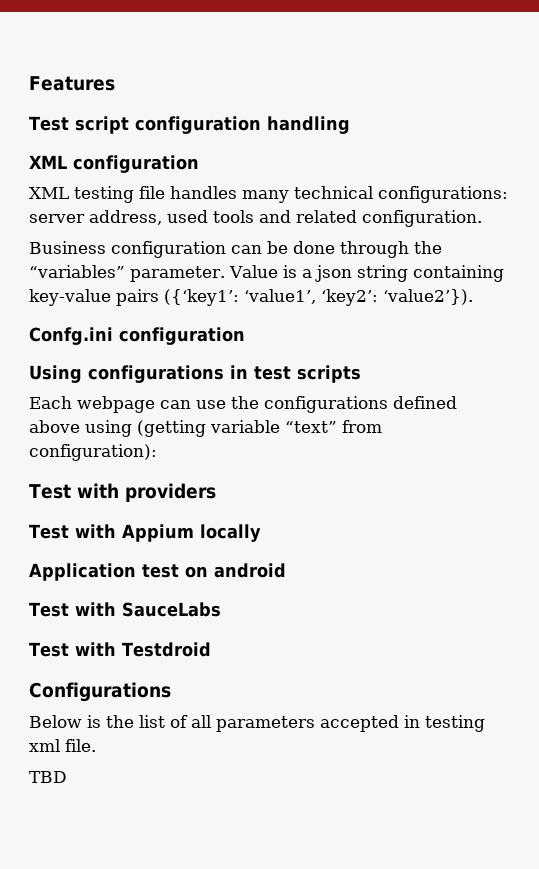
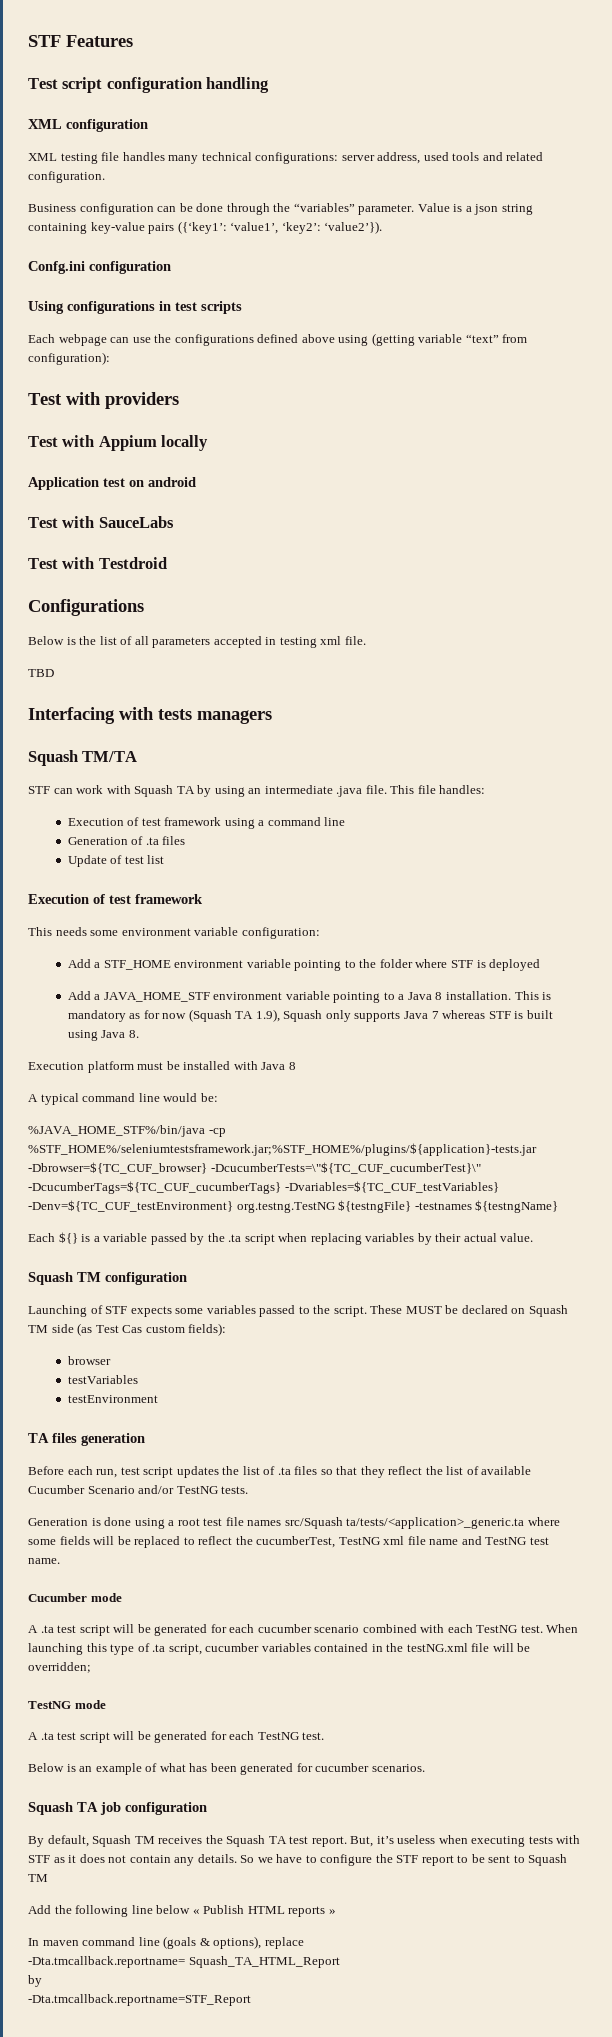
(29, 83) none -> [28,35,61,47] STF
(67, 777) none -> [28,707,272,724] [28,750,138,766] [28,785,486,797] [67,817,346,829] [67,836,186,845] [67,855,165,867] [28,894,203,904] [28,927,320,939] [67,959,541,971] [67,991,552,1003] [67,1009,553,1022] [67,1030,139,1041] [28,1061,296,1073] [28,1093,218,1105] [28,1125,226,1137] [28,1143,537,1156] [28,1162,481,1174] [28,1181,499,1194] [28,1200,559,1213] [28,1232,534,1245] [28,1272,187,1285] [28,1305,568,1317] [28,1323,227,1336] [67,1356,111,1365] [67,1375,138,1384] [67,1395,158,1403] [28,1433,145,1446] [28,1466,532,1478] [28,1485,249,1494] [28,1517,560,1529] [28,1536,549,1548] [28,1558,60,1564] [28,1593,122,1602] [28,1624,579,1636] [28,1643,531,1655] [28,1662,91,1673] [28,1700,106,1709] [28,1731,325,1743] [28,1763,425,1775] [28,1802,207,1815] [28,1835,581,1847] [28,1854,568,1866] [28,1874,48,1882] [28,1905,336,1917] [28,1936,304,1949] [28,1956,340,1968] [28,1975,42,1987] [28,1994,251,2006] // Interfacing with tests managers // Squash TM/TA // STF can work with Squash TA by using an intermediate .java file. This file handles: // Execution of test framework using a command line // Generation of .ta files // Update of test list // Execution of test framework // This needs some environment variable configuration: // Add a STF_HOME environment variable pointing to the folder where STF is deployed // Add a JAVA_HOME_STF environment variable pointing to a Java 8 installation. This is mandatory as for now (Squash TA 1.9), Squash only supports Java 7 whereas STF is built using Java 8. // Execution platform must be installed with Java 8 // A typical command line would be: // %JAVA_HOME_STF%/bin/java -cp %STF_HOME%/seleniumtestsframework.jar;%STF_HOME%/plugins/${application}-tests.jar -Dbrowser=${TC_CUF_browser} -DcucumberTests=\"${TC_CUF_cucumberTest}\" -DcucumberTags=${TC_CUF_cucumberTags} -Dvariables=${TC_CUF_testVariables} -Denv=${TC_CUF_testEnvironment} org.testng.TestNG ${testngFile} -testnames ${testngName} // Each ${} is a variable passed by the .ta script when replacing variables by their actual value. // Squash TM configuration // Launching of STF expects some variables passed to the script. These MUST be declared on Squash TM side (as Test Cas custom fields): // browser // testVariables // testEnvironment // TA files generation // Before each run, test script updates the list of .ta files so that they reflect the list of available Cucumber Scenario and/or TestNG tests. // Generation is done using a root test file names src/Squash ta/tests/<application>_generic.ta where some fields will be replaced to reflect the cucumberTest, TestNG xml file name and TestNG test name. // Cucumber mode // A .ta test script will be generated for each cucumber scenario combined with each TestNG test. When launching this type of .ta script, cucumber variables contained in the testNG.xml file will be overridden; // TestNG mode // A .ta test script will be generated for each TestNG test. // Below is an example of what has been generated for cucumber scenarios. // Squash TA job configuration // By default, Squash TM receives the Squash TA test report. But, it’s useless when executing tests with STF as it does not contain any details. So we have to configure the STF report to be sent to Squash TM // Add the following line below « Publish HTML reports » // In maven command line (goals & options), replace // -Dta.tmcallback.reportname= Squash_TA_HTML_Report // by // -Dta.tmcallback.reportname=STF_Report

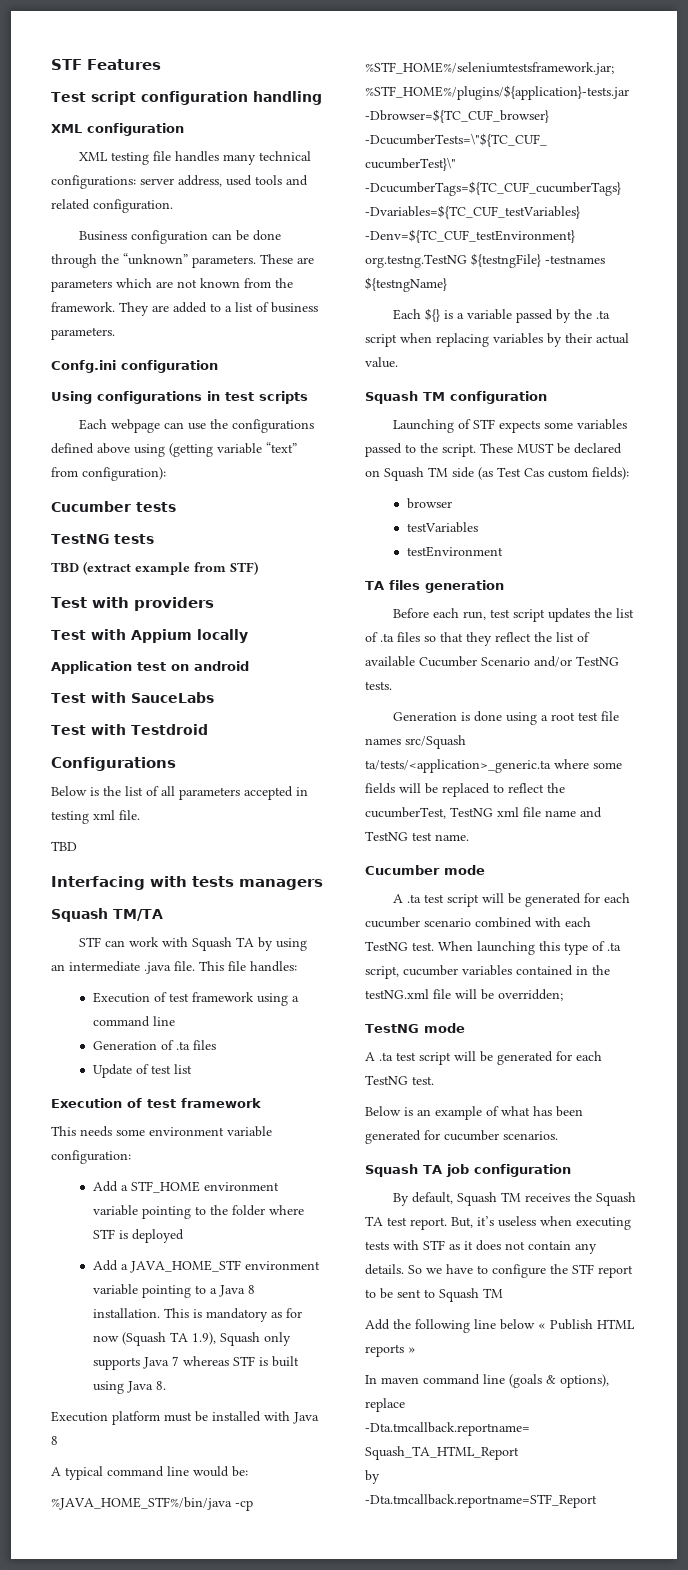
[293,203,533,215] [28,221,383,234] “variables” parameter. Value is a json string containing key-value pairs ({‘key1’: ‘value1’, ‘key2’: ‘value2’}). -> [123,253,314,268] [51,278,293,292] [51,302,318,316] [51,327,115,340] “unknown” parameters. These are parameters which are not known from the framework. They are added to a list of business parameters.
(110, 358) none -> [51,501,176,512] [51,534,154,544] [51,561,258,575] // Cucumber tests // TestNG tests // TBD (extract example from STF)

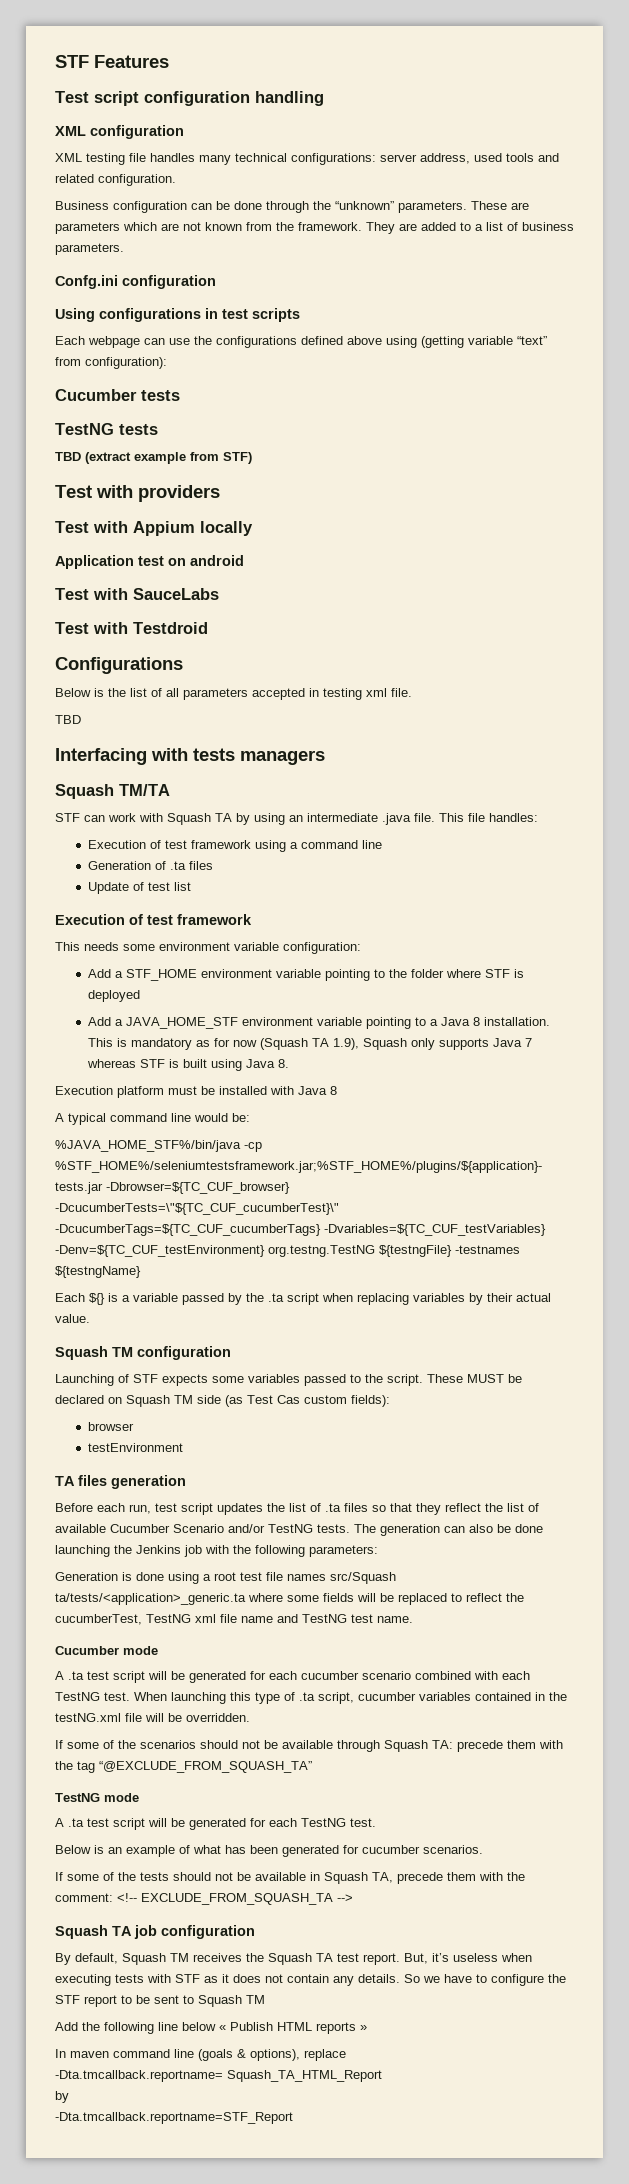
[407,522,479,533] // testVariables -> (135, 1426) none
(392, 685) none -> [354,1524,543,1536] [55,1545,378,1557] The generation can also be done launching the Jenkins job with the following parameters:
[498,989,563,1001] overridden; -> [186,1713,250,1722] [55,1740,563,1752] [55,1761,312,1773] overridden. // If some of the scenarios should not be available through Squash TA: precede them with the tag “@EXCLUDE_FROM_SQUASH_TA”
(558, 1135) none -> [55,1872,525,1884] [55,1893,353,1905] // If some of the tests should not be available in Squash TA, precede them with the comment: <!-- EXCLUDE_FROM_SQUASH_TA -->

